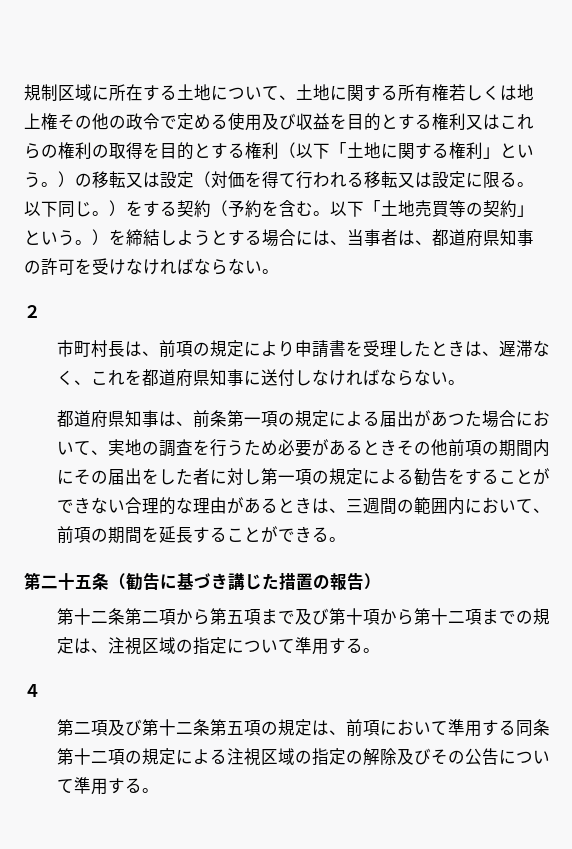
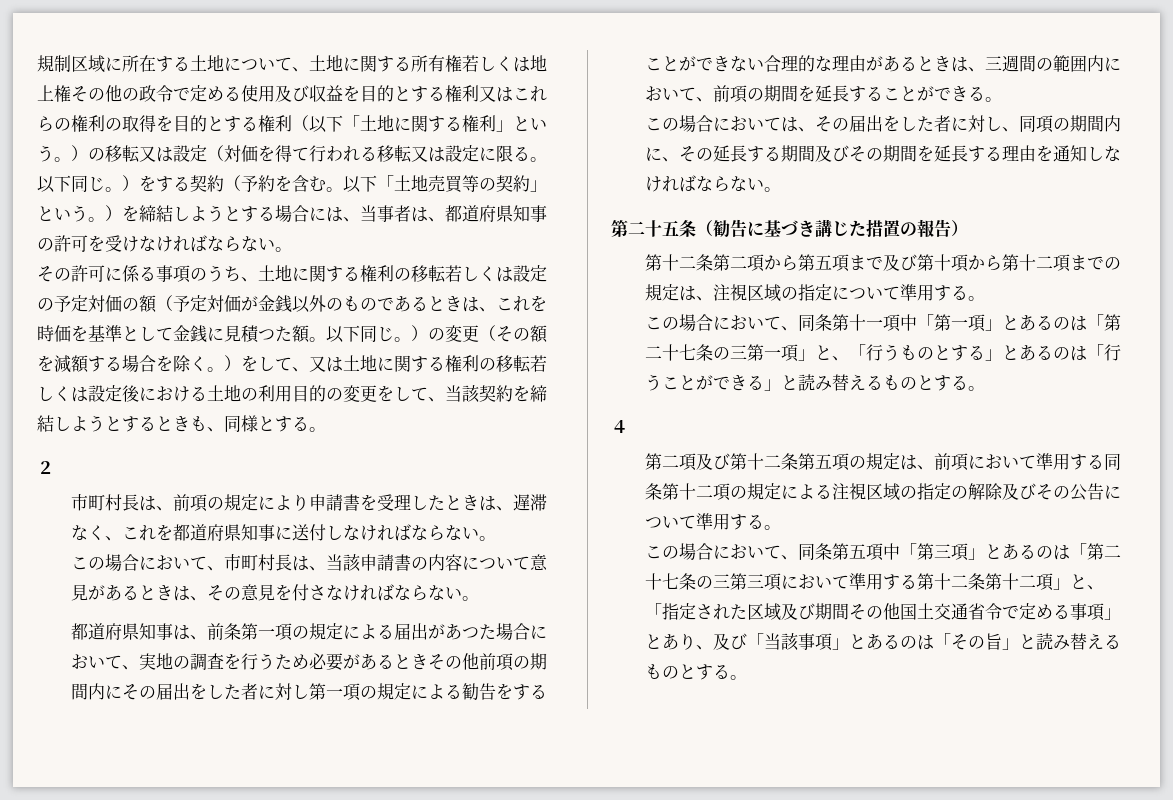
(279, 271) none -> [37,265,547,283] [37,295,547,313] [37,325,548,343] [37,355,547,373] [37,385,547,403] [37,415,326,432] // その許可に係る事項のうち、土地に関する権利の移転若しくは設定の予定対価の額（予定対価が金銭以外のものであるときは、これを時価を基準として金銭に見積つた額。以下同じ。）の変更（その額を減額する場合を除く。）をして、又は土地に関する権利の移転若しくは設定後における土地の利用目的の変更をして、当該契約を締結しようとするときも、同様とする。
(465, 382) none -> [70,554,548,572] [70,584,479,601] // この場合において、市町村長は、当該申請書の内容について意見があるときは、その意見を付さなければならない。
(346, 539) none -> [644,115,1121,133] [644,145,1121,162] [644,175,781,192] // この場合においては、その届出をした者に対し、同項の期間内に、その延長する期間及びその期間を延長する理由を通知しなければならない。
(380, 650) none -> [644,314,1121,332] [644,344,1121,362] [644,374,985,391] // この場合において、同条第十一項中「第一項」とあるのは「第二十七条の三第一項」と、「行うものとする」とあるのは「行うことができる」と読み替えるものとする。
(159, 790) none -> [644,543,1121,561] [644,573,1104,591] [644,603,1121,621] [644,633,1121,651] [644,664,747,680] // この場合において、同条第五項中「第三項」とあるのは「第二十七条の三第三項において準用する第十二条第十二項」と、「指定された区域及び期間その他国土交通省令で定める事項」とあり、及び「当該事項」とあるのは「その旨」と読み替えるものとする。

